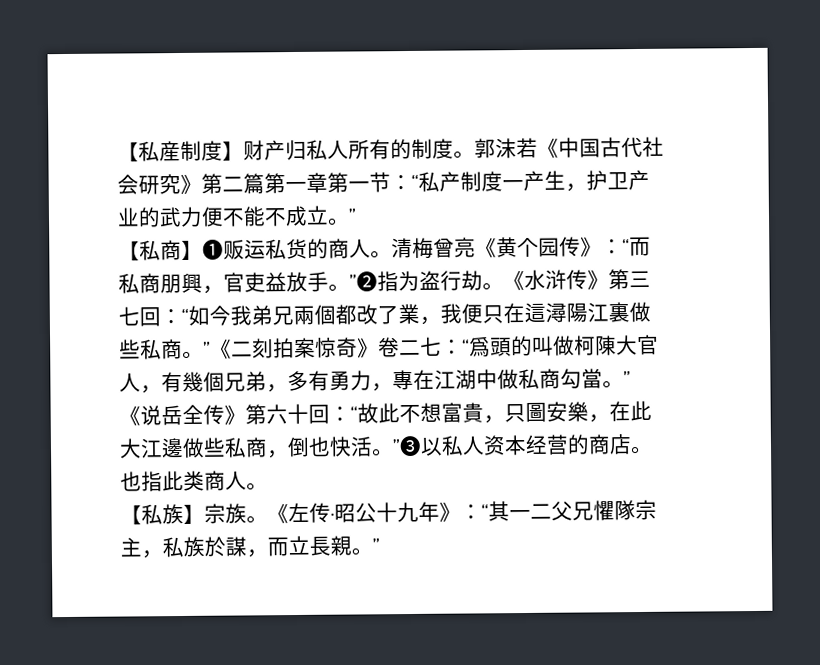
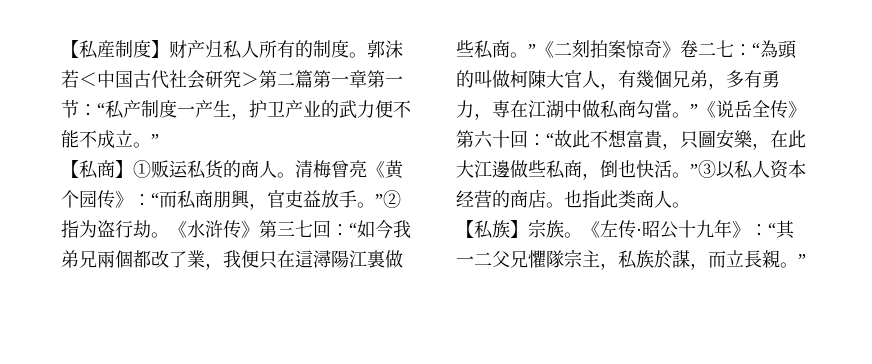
[537,137,559,158] 《 -> [79,72,97,86] ＜
[180,173,202,194] 》 -> [241,72,259,86] ＞
[202,239,224,260] ❶ -> [133,160,151,178] ①
[349,271,378,292] ”❷ -> [375,190,401,208] ”②
[469,336,491,358] 爲 -> [760,40,778,58] 為
[392,369,414,391] 專 -> [492,100,510,118] 専
[392,435,422,457] ”❸ -> [690,160,716,178] ”③

